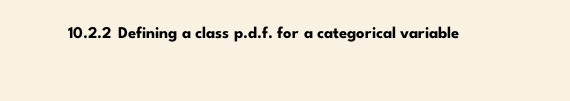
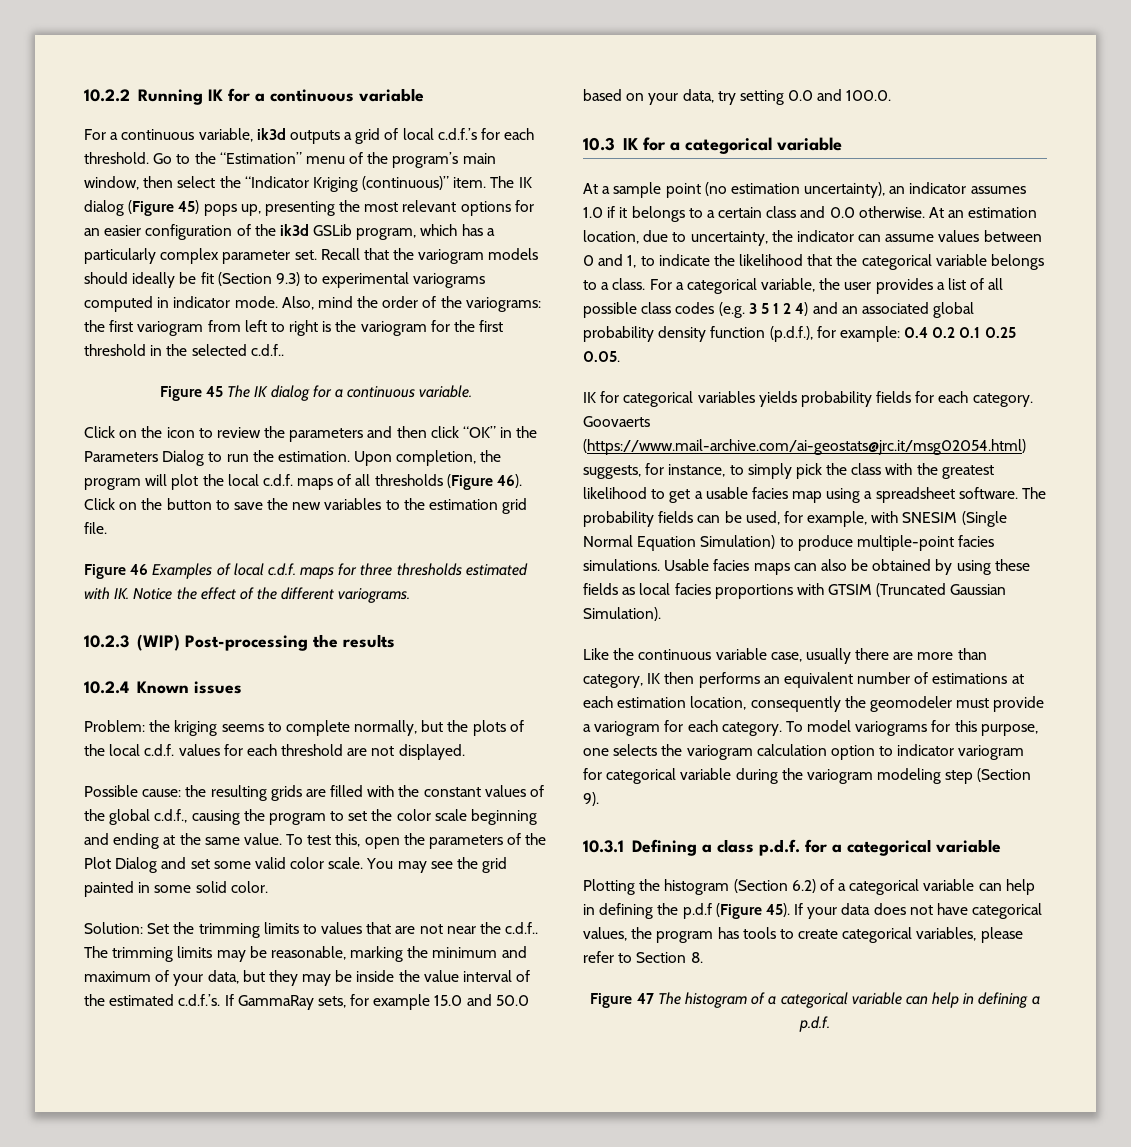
(111, 32) none -> [137,88,424,105] [84,128,535,144] [84,152,496,168] [84,176,532,192] [84,200,534,216] [84,224,495,240] [84,248,539,264] [84,272,486,288] [84,296,541,312] [84,320,504,336] [84,344,284,356] [159,385,473,401] [84,426,538,442] [84,450,502,466] [84,474,523,490] [84,498,528,514] [84,522,107,534] [84,563,528,579] [84,587,411,603] [84,634,395,651] [84,681,242,694] [84,720,524,736] [84,744,465,760] [84,785,545,801] [84,809,538,825] [84,833,547,849] [84,857,508,873] [84,881,268,897] [84,922,539,938] [84,946,527,962] [84,970,531,986] [84,994,529,1010] [583,89,892,105] [583,137,842,154] [583,182,1026,198] [583,206,1038,222] [583,230,1042,246] [583,254,1045,270] [583,278,1004,294] [583,302,975,318] [583,326,1016,342] [583,351,620,362] [583,391,1033,407] [583,416,650,427] [583,439,1026,455] [583,463,994,479] [583,487,1047,503] [583,511,1007,527] [583,535,995,551] [583,559,1030,575] [583,583,1007,599] [583,607,661,621] [583,648,987,664] [583,672,1024,688] [583,696,1045,712] [583,720,1038,736] [583,744,1025,760] [583,768,1032,784] [583,792,599,806] [583,840,624,853] Running IK for a continuous variable // For a continuous variable, ik3d outputs a grid of local c.d.f.’s for each threshold. Go to the “Estimation” menu of the program’s main window, then select the “Indicator Kriging (continuous)” item. The IK dialog (Figure 45) pops up, presenting the most relevant options for an easier configuration of the ik3d GSLib program, which has a particularly complex parameter set. Recall that the variogram models should ideally be fit (Section 9.3) to experimental variograms computed in indicator mode. Also, mind the order of the variograms: the first variogram from left to right is the variogram for the first threshold in the selected c.d.f.. // Figure 45 The IK dialog for a continuous variable. // Click on the icon to review the parameters and then click “OK” in the Parameters Dialog to run the estimation. Upon completion, the program will plot the local c.d.f. maps of all thresholds (Figure 46). Click on the button to save the new variables to the estimation grid file. // Figure 46 Examples of local c.d.f. maps for three thresholds estimated with IK. Notice the effect of the different variograms. // 10.2.3 (WIP) Post-processing the results // 10.2.4 Known issues // Problem: the kriging seems to complete normally, but the plots of the local c.d.f. values for each threshold are not displayed. // Possible cause: the resulting grids are filled with the constant values of the global c.d.f., causing the program to set the color scale beginning and ending at the same value. To test this, open the parameters of the Plot Dialog and set some valid color scale. You may see the grid painted in some solid color. // Solution: Set the trimming limits to values that are not near the c.d.f.. The trimming limits may be reasonable, marking the minimum and maximum of your data, but they may be inside the value interval of the estimated c.d.f.’s. If GammaRay sets, for example 15.0 and 50.0 based on your data, try setting 0.0 and 100.0. // 10.3 IK for a categorical variable // At a sample point (no estimation uncertainty), an indicator assumes 1.0 if it belongs to a certain class and 0.0 otherwise. At an estimation location, due to uncertainty, the indicator can assume values between 0 and 1, to indicate the likelihood that the categorical variable belongs to a class. For a categorical variable, the user provides a list of all possible class codes (e.g. 3 5 1 2 4) and an associated global probability density function (p.d.f.), for example: 0.4 0.2 0.1 0.25 0.05. // IK for categorical variables yields probability fields for each category. Goovaerts (https://www.mail-archive.com/ai-geostats@jrc.it/msg02054.html) suggests, for instance, to simply pick the class with the greatest likelihood to get a usable facies map using a spreadsheet software. The probability fields can be used, for example, with SNESIM (Single Normal Equation Simulation) to produce multiple-point facies simulations. Usable facies maps can also be obtained by using these fields as local facies proportions with GTSIM (Truncated Gaussian Simulation). // Like the continuous variable case, usually there are more than category, IK then performs an equivalent number of estimations at each estimation location, consequently the geomodeler must provide a variogram for each category. To model variograms for this purpose, one selects the variogram calculation option to indicator variogram for categorical variable during the variogram modeling step (Section 9). // 10.3.1
(460, 32) none -> [583,879,1035,895] [583,903,1043,919] [583,927,1023,943] [583,951,703,963] [590,992,1040,1008] [799,1016,830,1032] // Plotting the histogram (Section 6.2) of a categorical variable can help in defining the p.d.f (Figure 45). If your data does not have categorical values, the program has tools to create categorical variables, please refer to Section 8. // Figure 47 The histogram of a categorical variable can help in defining a p.d.f.

